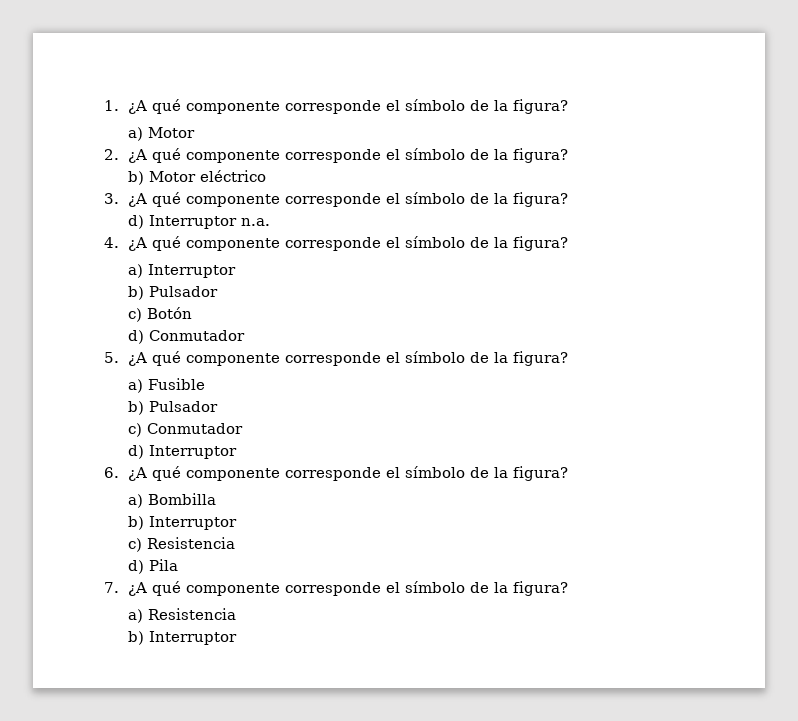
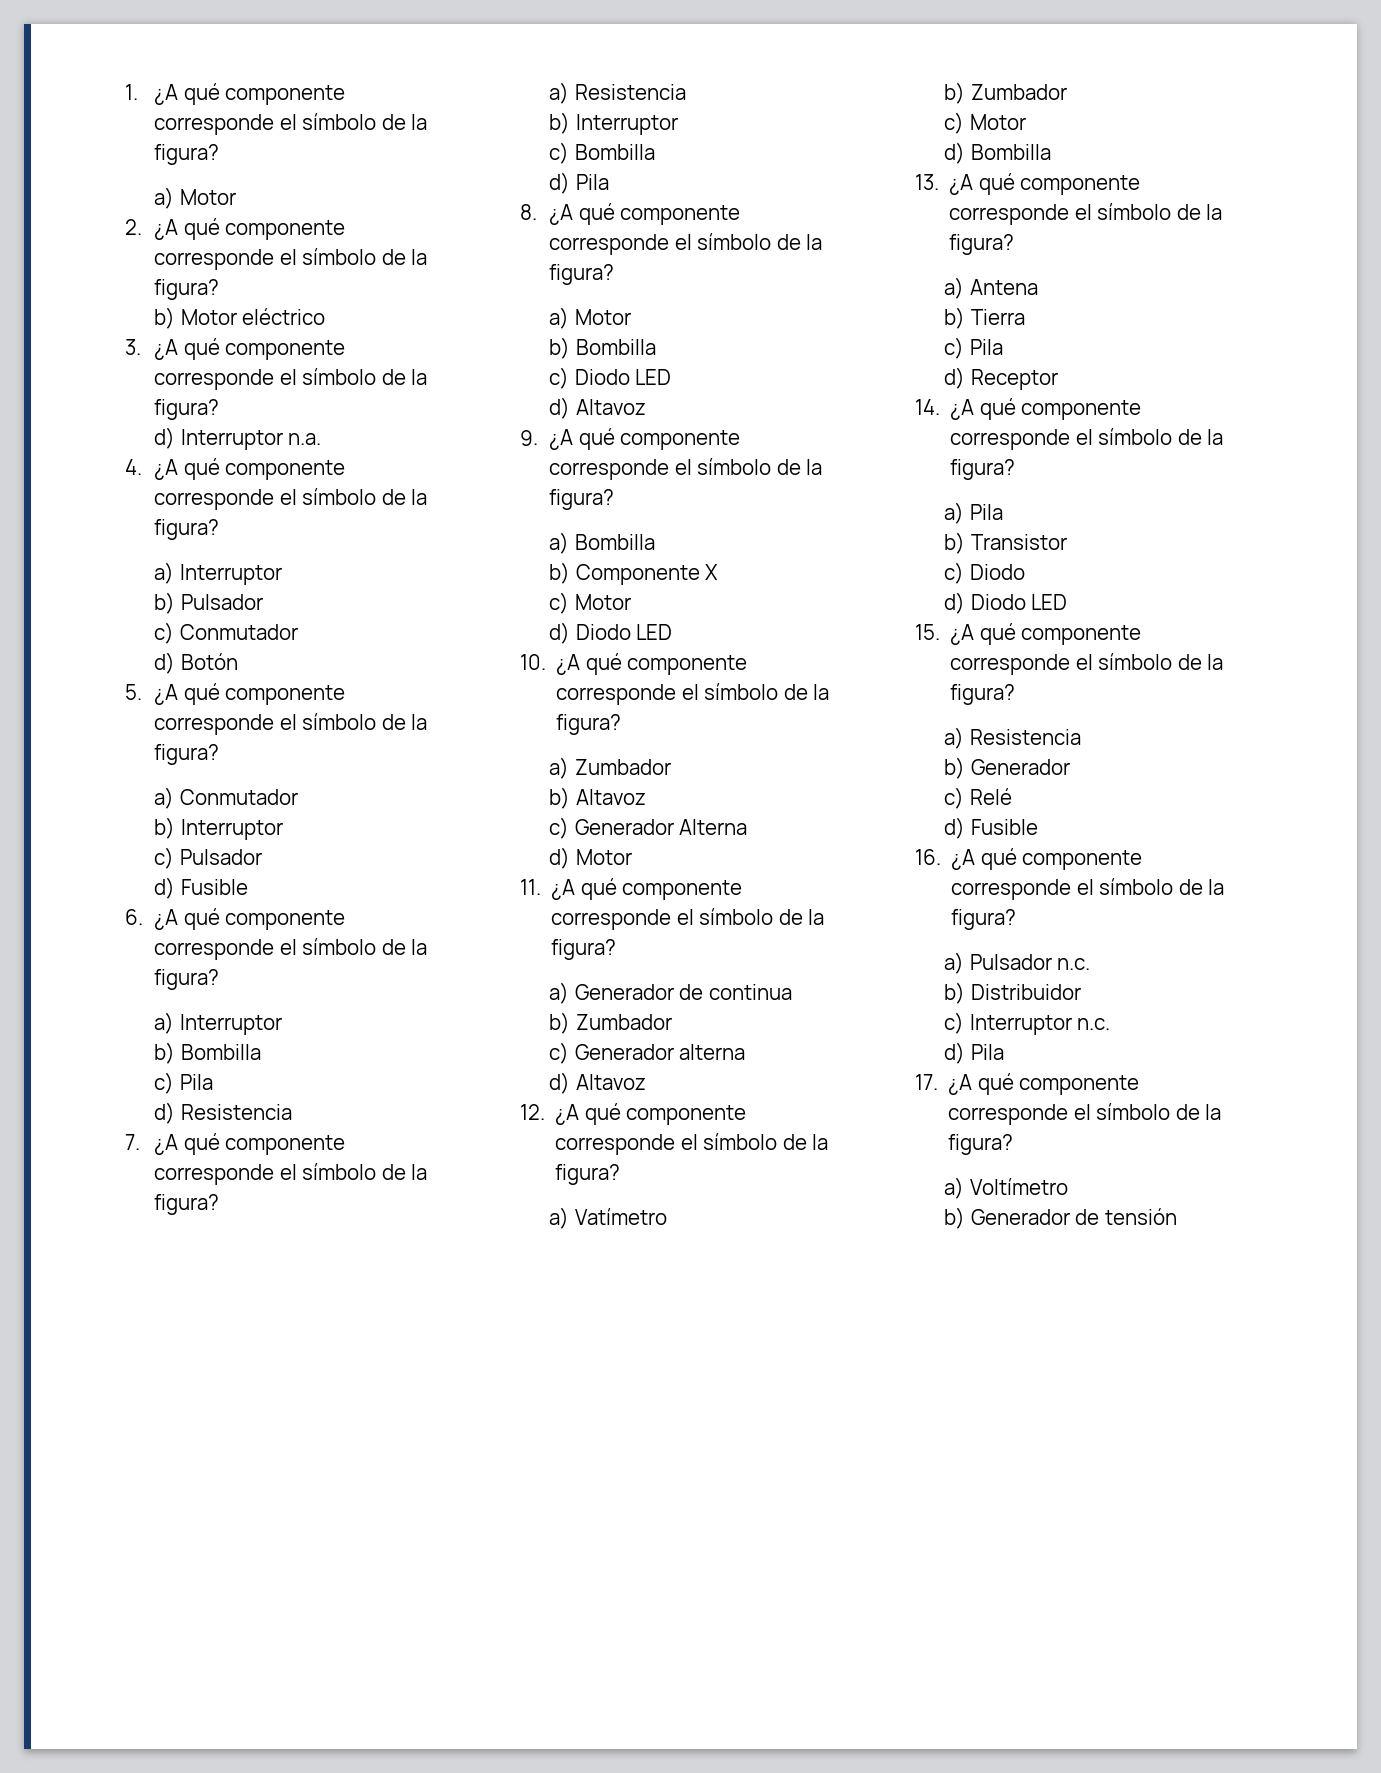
[147,307,193,319] [128,330,246,344] Botón // d) Conmutador -> [179,624,298,640] [154,652,238,674] Conmutador // d) Botón
[148,378,206,390] [128,401,219,415] [128,423,244,437] [128,445,238,459] Fusible // b) Pulsador // c) Conmutador // d) Interruptor -> [179,789,298,805] [154,817,283,840] [154,847,262,869] [154,877,248,899] Conmutador // b) Interruptor // c) Pulsador // d) Fusible
[148,493,217,505] [128,516,238,530] [128,537,236,552] [128,559,179,574] Bombilla // b) Interruptor // c) Resistencia // d) Pila -> [179,1014,282,1035] [154,1042,261,1064] [154,1072,213,1094] [154,1102,292,1124] Interruptor // b) Bombilla // c) Pila // d) Resistencia
(238, 638) none -> [549,142,655,164] [549,172,609,194] [520,203,741,225] [549,233,823,255] [549,264,615,285] [549,307,631,329] [549,337,656,359] [549,367,672,389] [549,397,646,419] [520,428,741,450] [549,458,823,480] [549,489,615,510] [549,532,655,554] [549,562,719,585] [549,592,631,614] [549,622,673,644] [520,653,748,675] [556,683,830,705] [556,714,622,735] [549,757,671,779] [549,787,646,809] [549,817,748,839] [549,847,632,869] [520,878,743,900] [551,908,825,930] [551,939,617,960] [549,982,792,1004] [549,1012,672,1034] [549,1042,746,1064] [549,1072,646,1094] [520,1103,747,1125] [555,1133,829,1155] [555,1164,621,1185] [549,1207,667,1229] [944,82,1067,104] [944,112,1026,134] [944,142,1051,164] [915,173,1141,195] [949,203,1223,225] [949,234,1015,255] [944,277,1038,299] [944,307,1025,329] [944,337,1003,359] [944,367,1058,390] [915,398,1142,420] [950,428,1224,450] [950,459,1016,480] [944,502,1003,524] [944,532,1067,554] [944,562,1025,584] [944,592,1068,614] [915,623,1142,645] [950,653,1224,675] [950,684,1016,705] [944,727,1081,749] [944,757,1070,779] [944,787,1012,809] [944,817,1038,839] [915,848,1143,870] [951,878,1225,900] [951,909,1017,930] [944,952,1091,974] [944,982,1081,1004] [944,1012,1111,1035] [944,1042,1004,1064] [915,1073,1140,1095] [948,1103,1222,1125] [948,1134,1014,1155] [944,1177,1068,1199] [944,1207,1177,1229] // c) Bombilla // d) Pila // 8. ¿A qué componente corresponde el símbolo de la figura? // a) Motor // b) Bombilla // c) Diodo LED // d) Altavoz // 9. ¿A qué componente corresponde el símbolo de la figura? // a) Bombilla // b) Componente X // c) Motor // d) Diodo LED // 10. ¿A qué componente corresponde el símbolo de la figura? // a) Zumbador // b) Altavoz // c) Generador Alterna // d) Motor // 11. ¿A qué componente corresponde el símbolo de la figura? // a) Generador de continua // b) Zumbador // c) Generador alterna // d) Altavoz // 12. ¿A qué componente corresponde el símbolo de la figura? // a) Vatímetro // b) Zumbador // c) Motor // d) Bombilla // 13. ¿A qué componente corresponde el símbolo de la figura? // a) Antena // b) Tierra // c) Pila // d) Receptor // 14. ¿A qué componente corresponde el símbolo de la figura? // a) Pila // b) Transistor // c) Diodo // d) Diodo LED // 15. ¿A qué componente corresponde el símbolo de la figura? // a) Resistencia // b) Generador // c) Relé // d) Fusible // 16. ¿A qué componente corresponde el símbolo de la figura? // a) Pulsador n.c. // b) Distribuidor // c) Interruptor n.c. // d) Pila // 17. ¿A qué componente corresponde el símbolo de la figura? // a) Voltímetro // b) Generador de tensión

